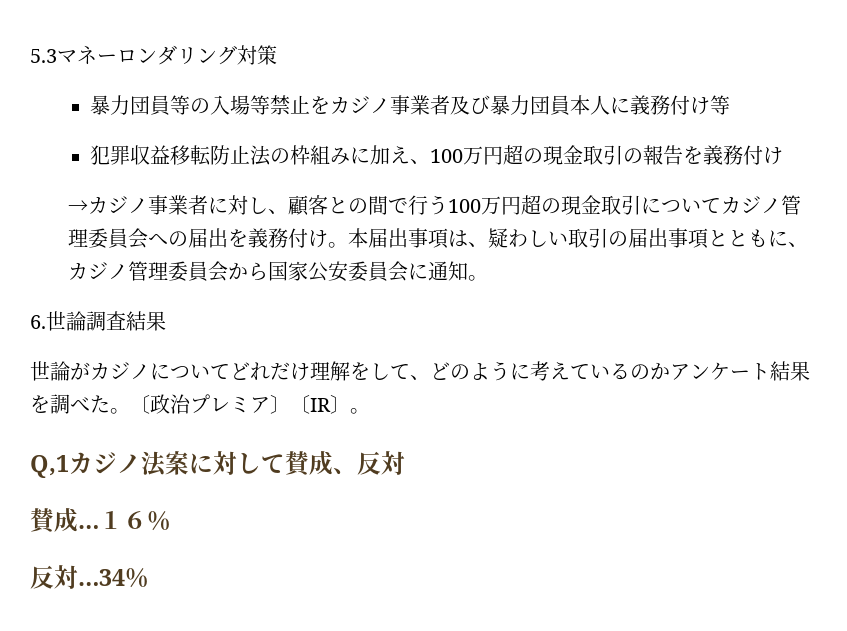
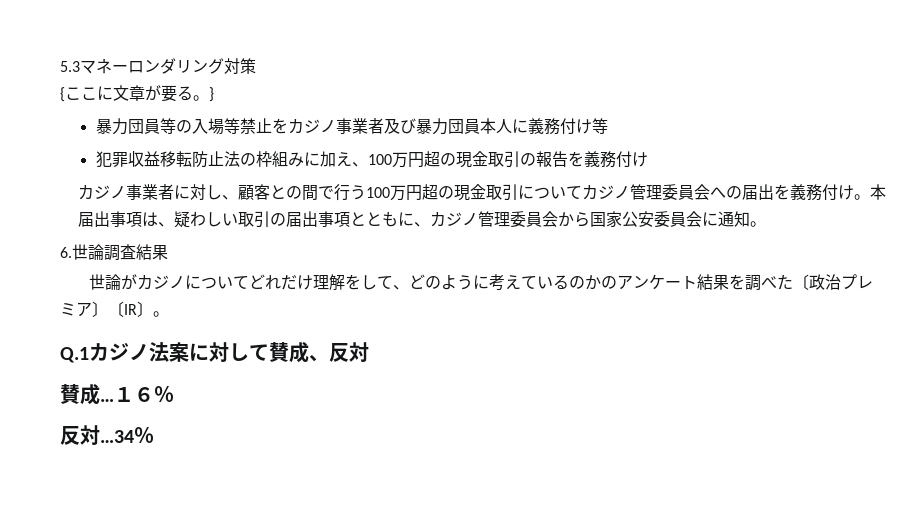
(277, 55) none -> [60,85,214,102] // {ここに文章が要る。}
[68,200,89,213] → -> (648, 159) none
(670, 371) none -> [601,276,618,289] の
[110,408,130,414] 。 -> (794, 282) none
[30,455,69,478] Q,1 -> [60,347,89,363] Q.1

